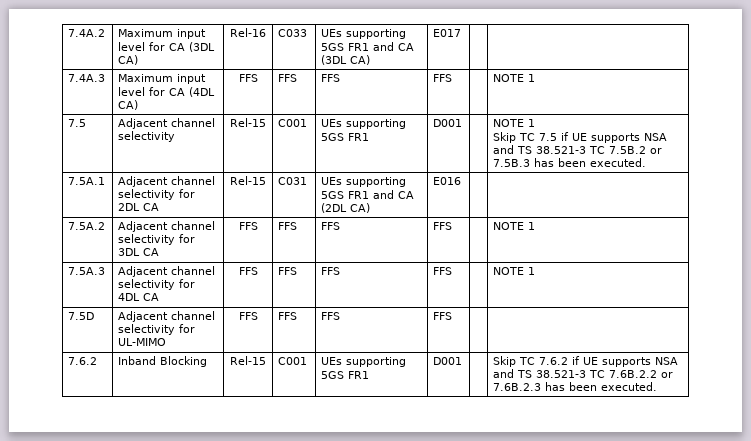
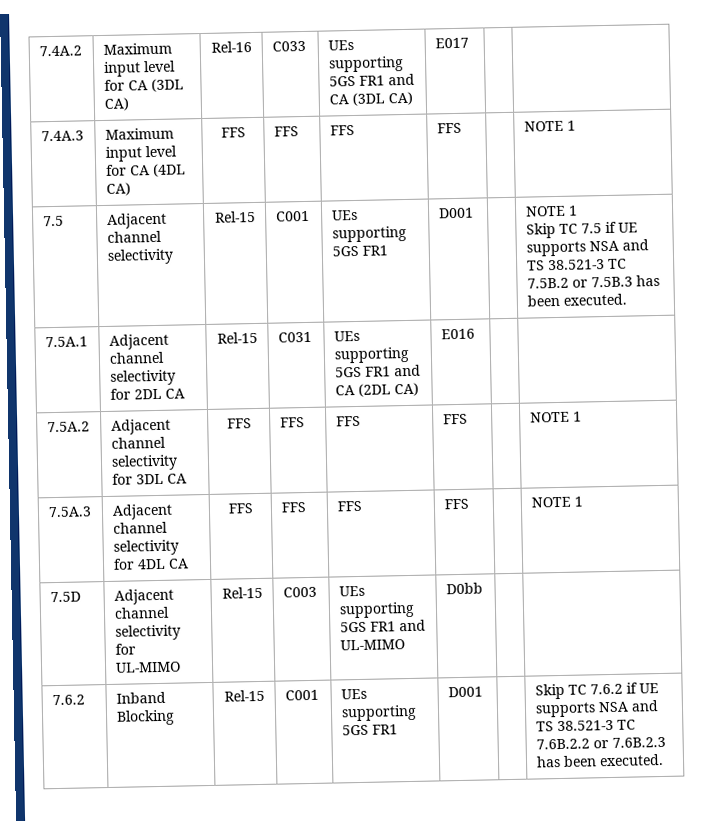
[238,312,258,320] [278,312,298,320] [321,312,341,320] [433,312,453,320] FFS | FFS | FFS | FFS -> [221,586,263,599] [282,586,317,598] [338,585,365,597] [338,601,415,619] [339,619,426,633] [339,639,405,651] [445,582,483,595] Rel-15 | C003 | UEs supporting 5GS FR1 and UL-MIMO | D0bb

